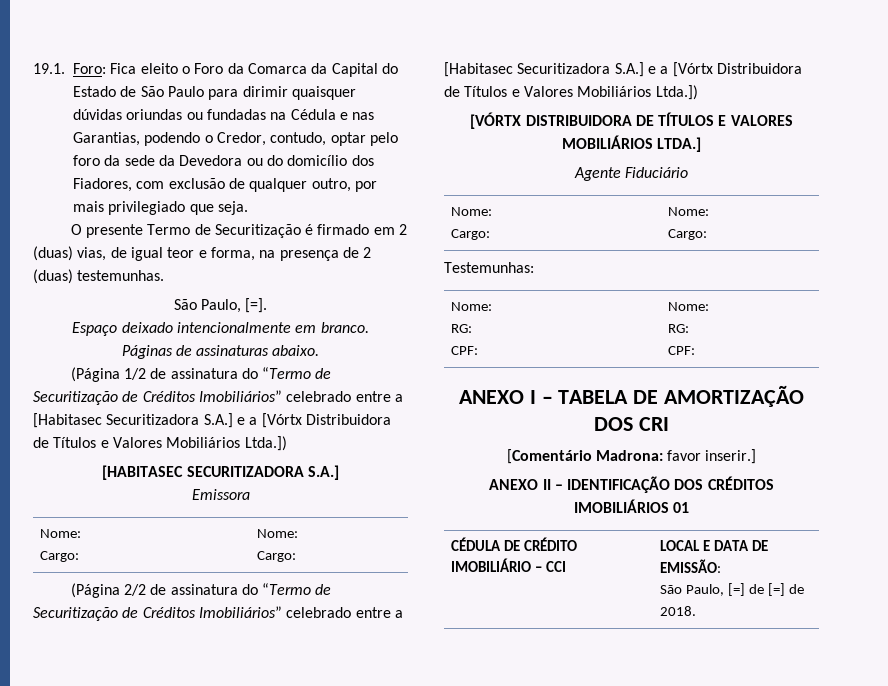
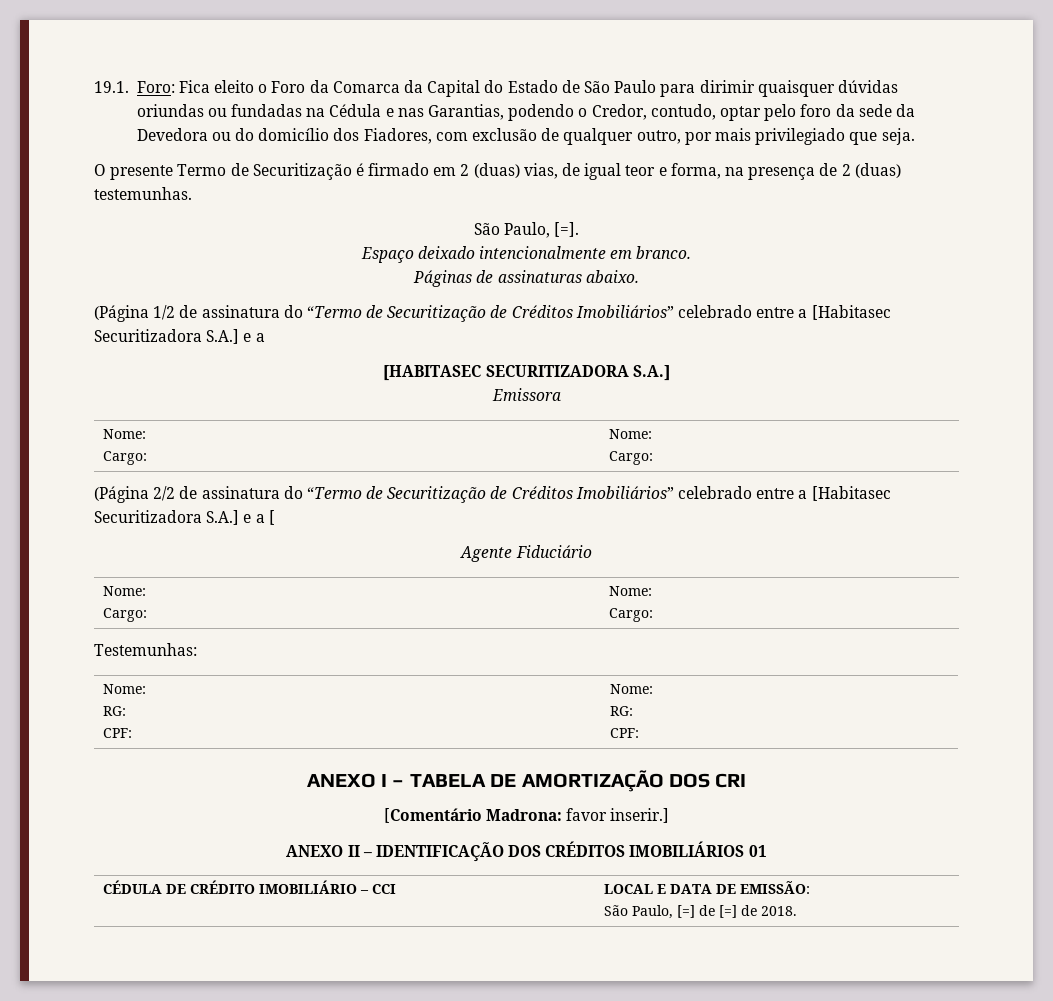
[261,413,391,428] [33,436,287,451] [Vórtx Distribuidora de Títulos e Valores Mobiliários Ltda.]) -> (265, 337) none
[672,62,802,77] [444,85,698,100] [470,112,793,129] [561,135,702,152] [Vórtx Distribuidora de Títulos e Valores Mobiliários Ltda.]) // [VÓRTX DISTRIBUIDORA DE TÍTULOS E VALORES MOBILIÁRIOS LTDA.] -> [268,510,275,525] [

